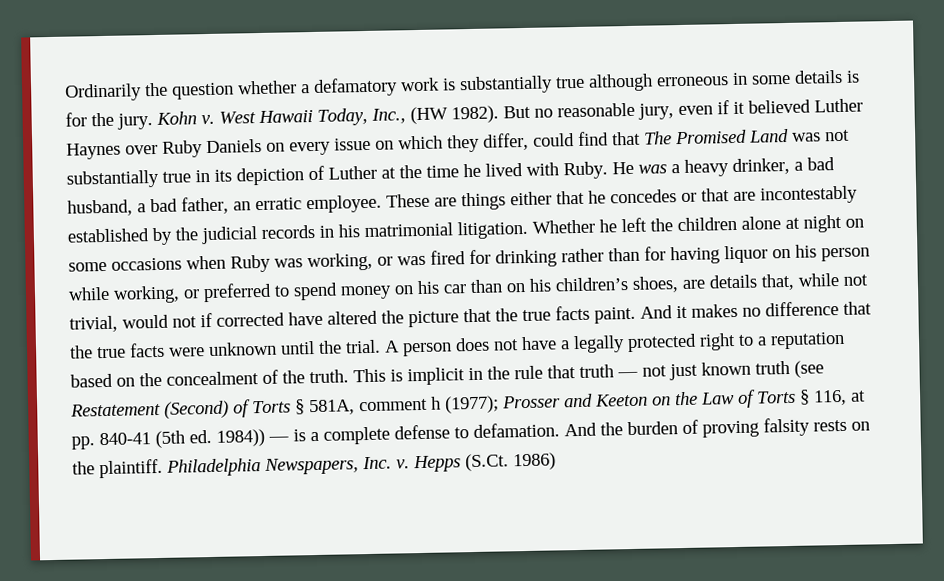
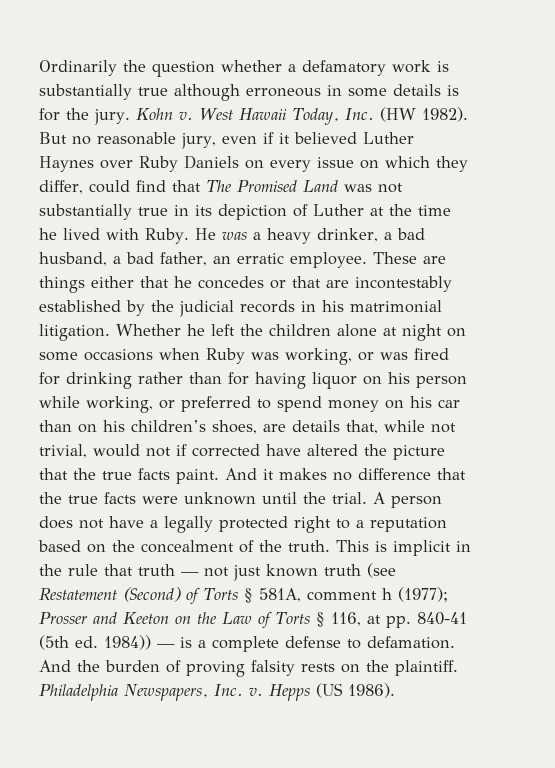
[371,108,406,124] Inc., -> [344,108,374,120] Inc.
[465,452,556,472] (S.Ct. 1986) -> [315,683,395,698] (US 1986).

